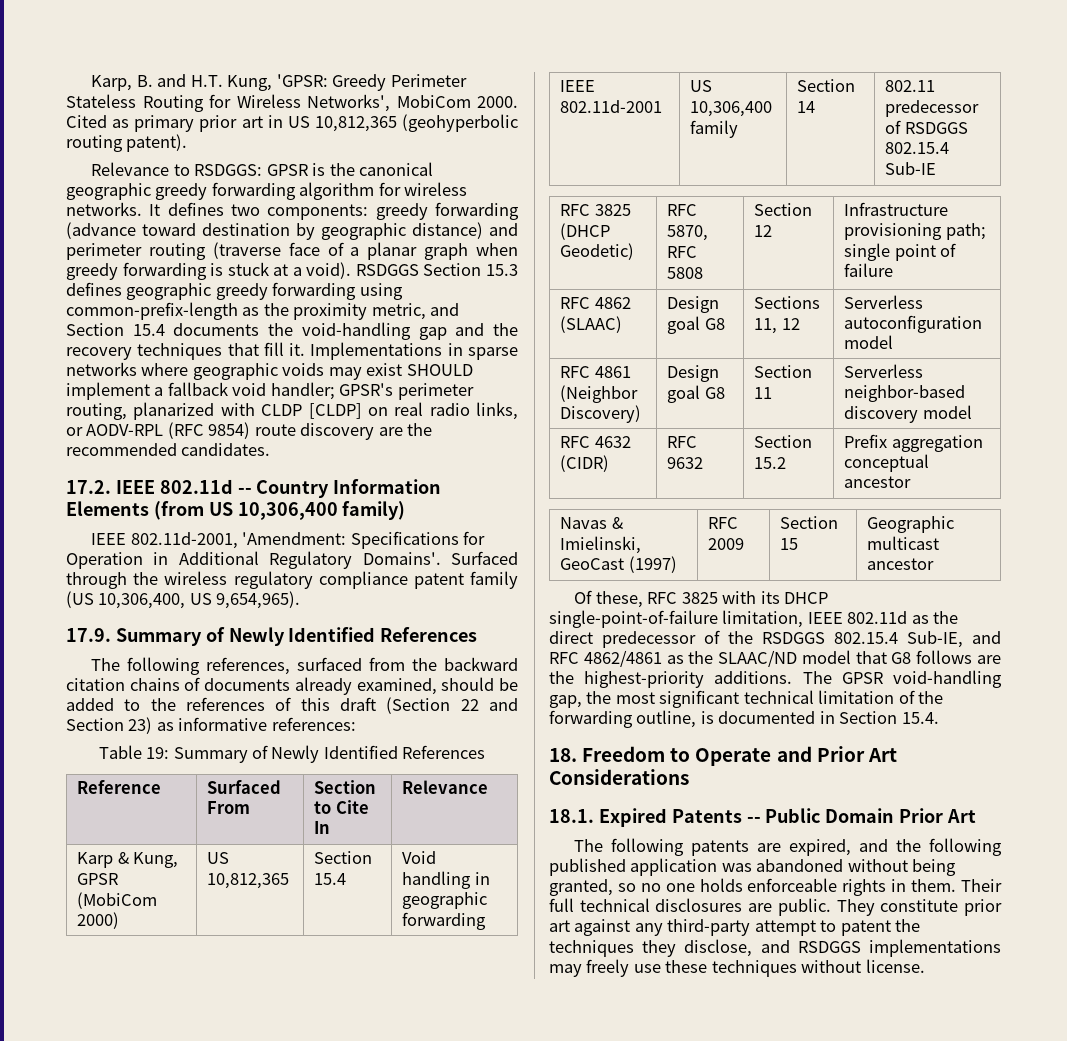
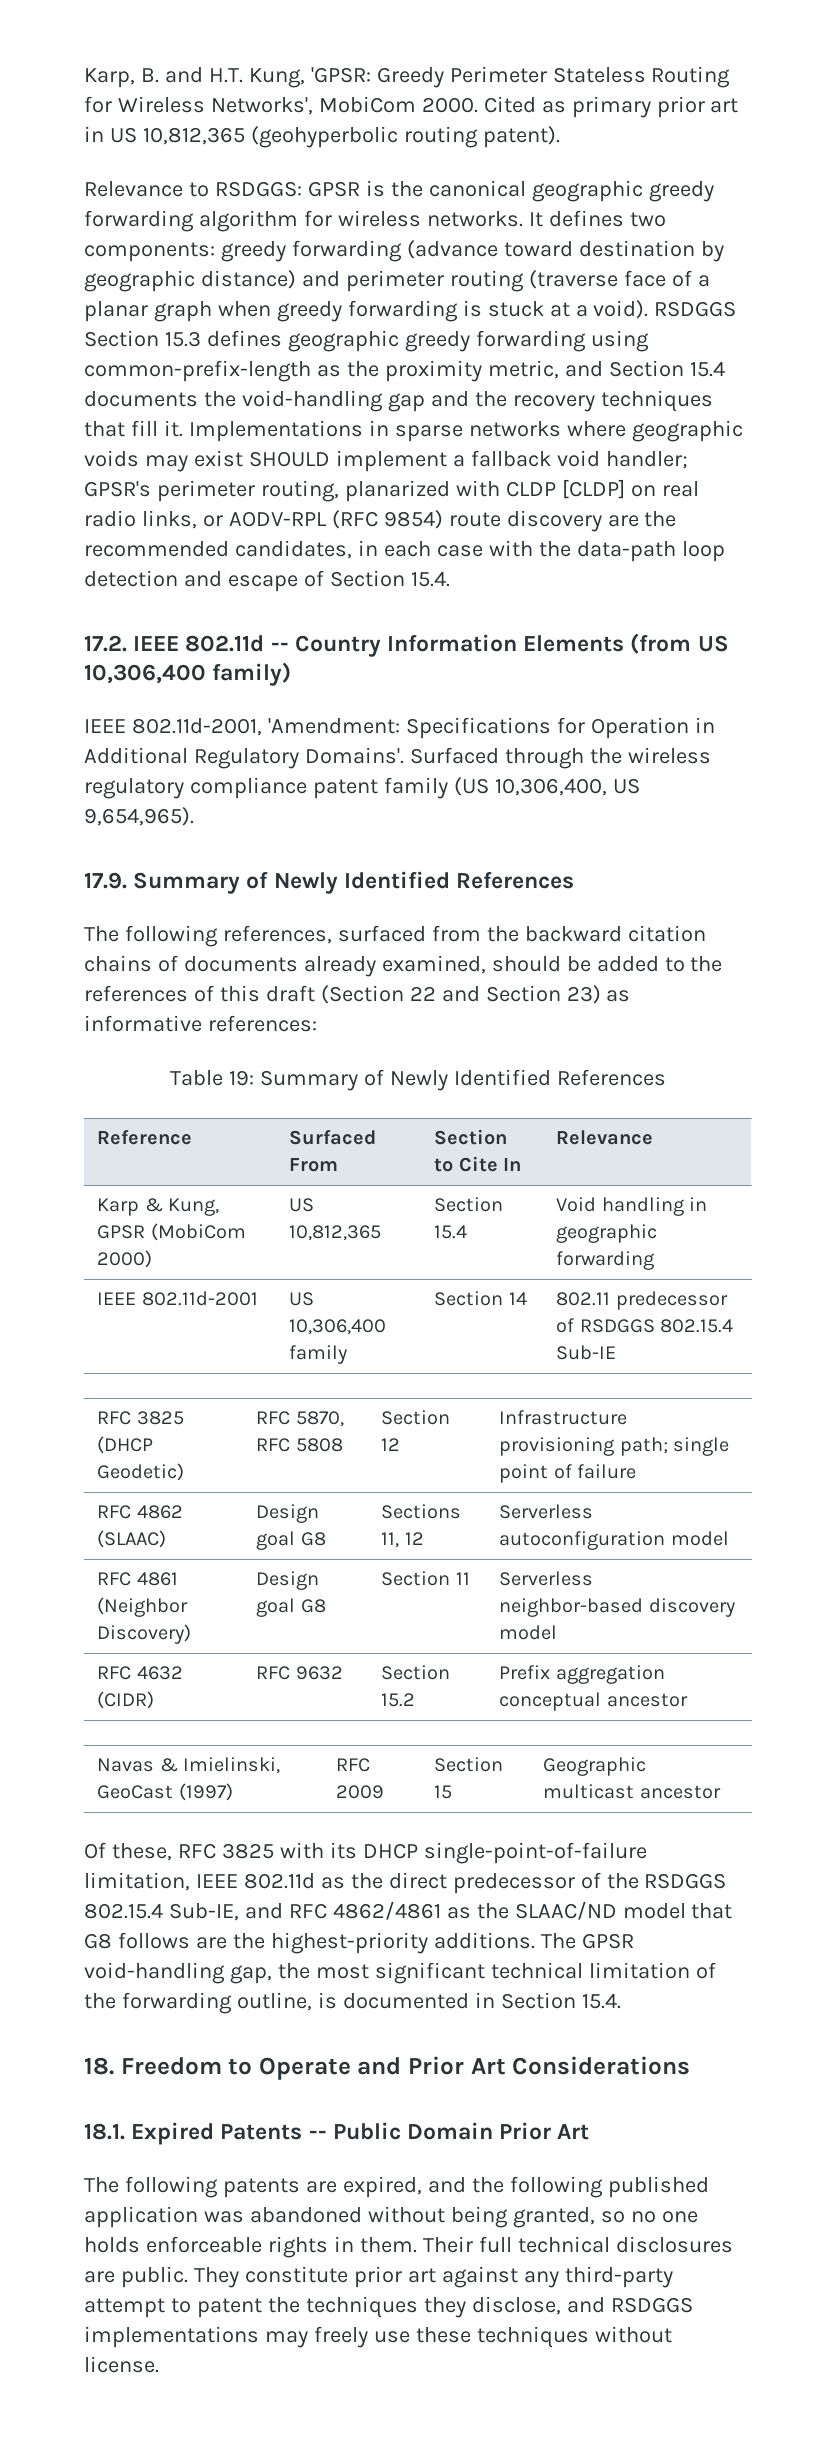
[181,443,271,456] candidates. -> [234,540,725,562] [84,570,450,592] candidates, in each case with the data-path loop detection and escape of Section 15.4.

